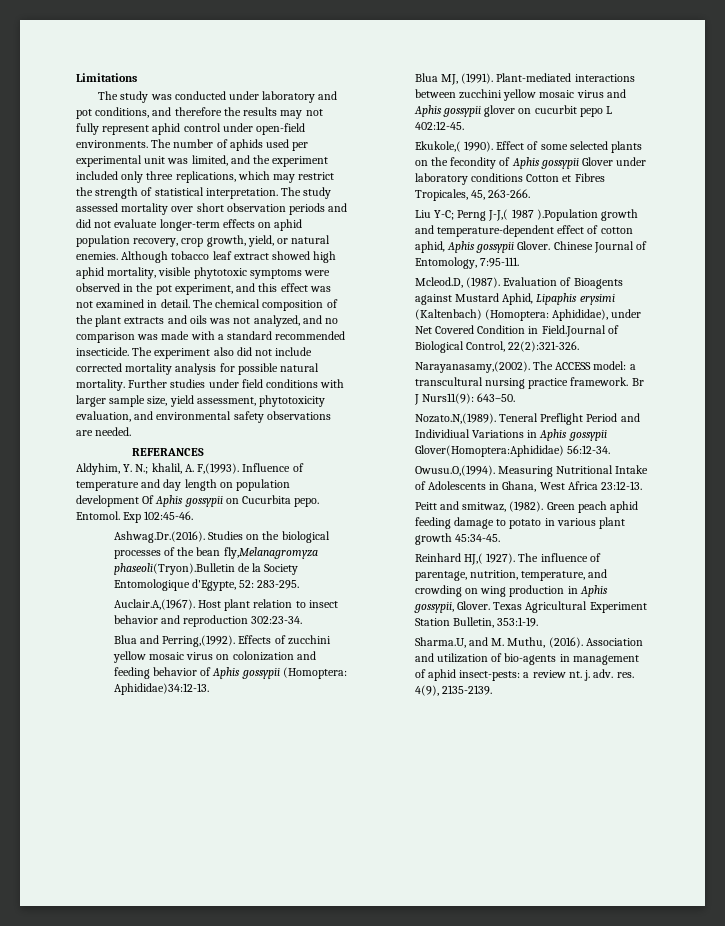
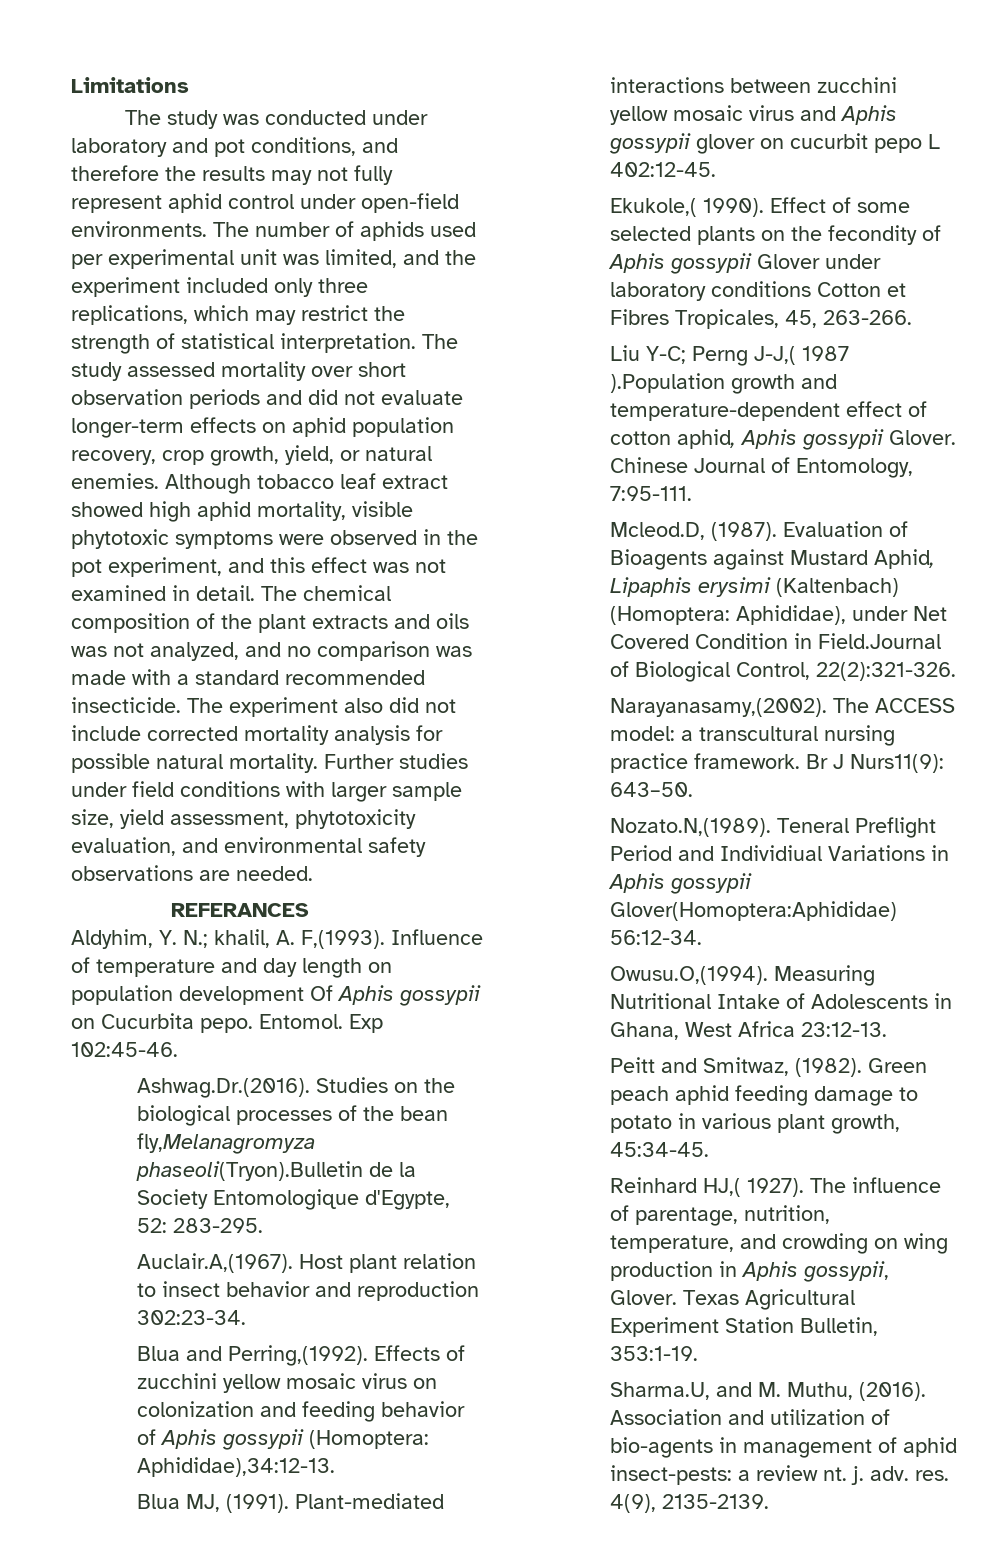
[113,683,209,695] Aphididae)34:12-13. -> [137,1457,336,1477] Aphididae),34:12-13.
[462,502,507,512] smitwaz, -> [703,1057,790,1076] Smitwaz,
[414,533,452,545] growth -> [831,1114,901,1134] growth,

